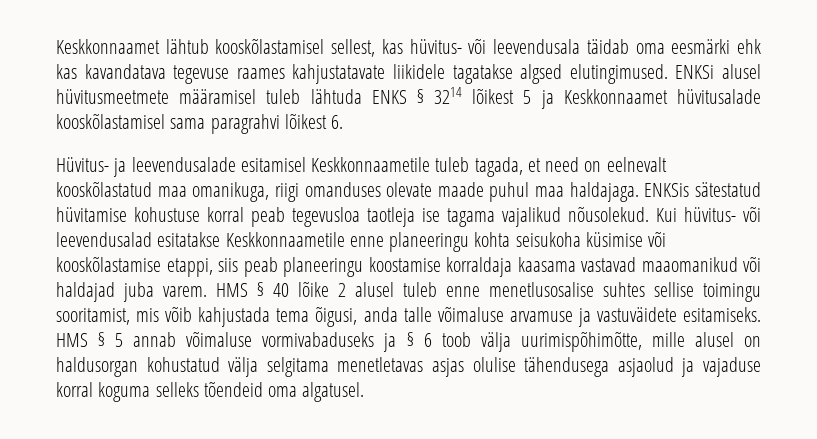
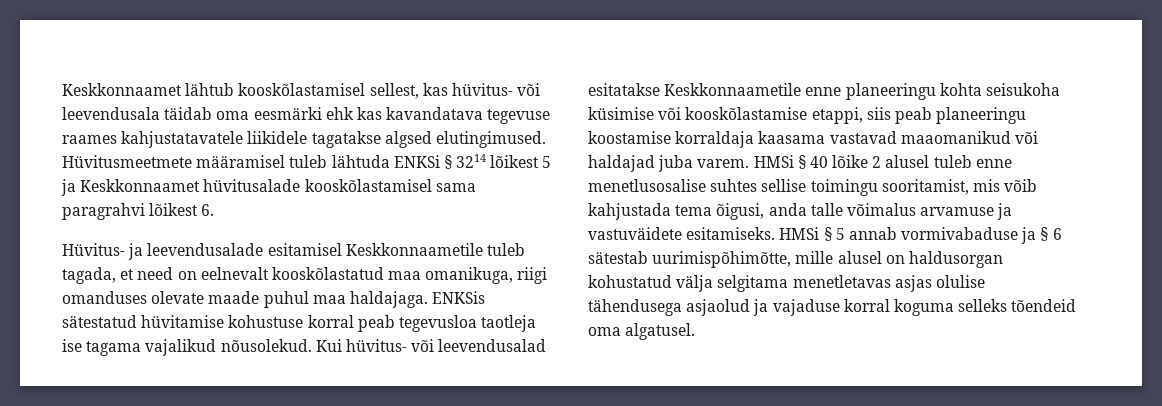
[292,64,386,84] kahjustatavate -> [121,131,244,148] kahjustatavatele
[675,64,762,79] [56,89,169,104] ENKSi alusel hüvitusmeetmete -> [62,155,192,168] Hüvitusmeetmete
[371,90,407,104] ENKS -> [393,155,440,168] ENKSi
[216,283,248,297] HMS -> [753,155,794,168] HMSi
[437,306,504,322] võimaluse -> [846,203,916,216] võimalus
[56,333,88,347] HMS -> [779,227,820,240] HMSi
[186,331,375,347] võimaluse vormivabaduseks -> [901,227,1019,240] vormivabaduse
[441,332,511,352] toob välja -> [588,251,648,264] sätestab

